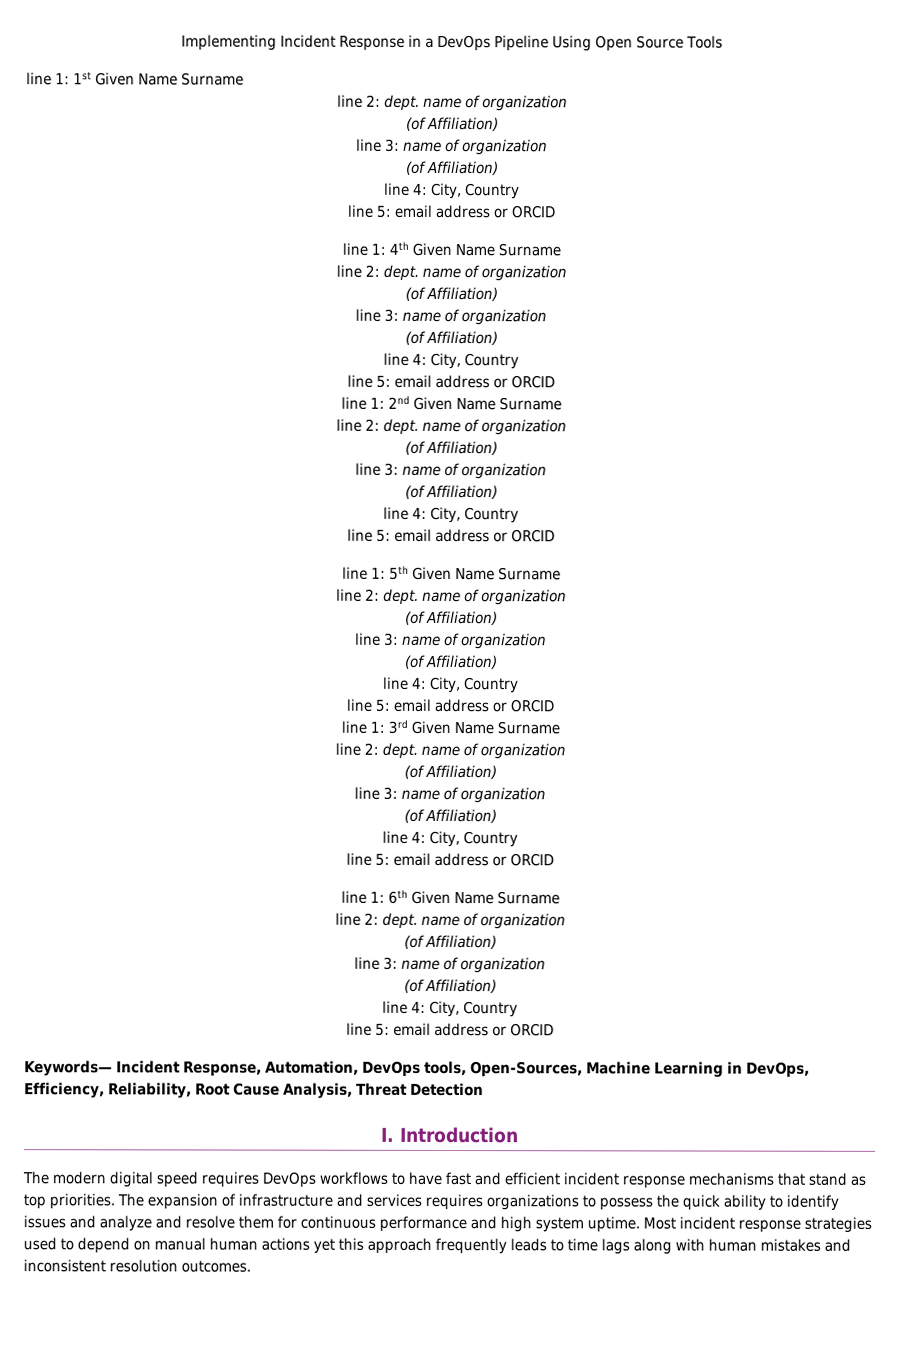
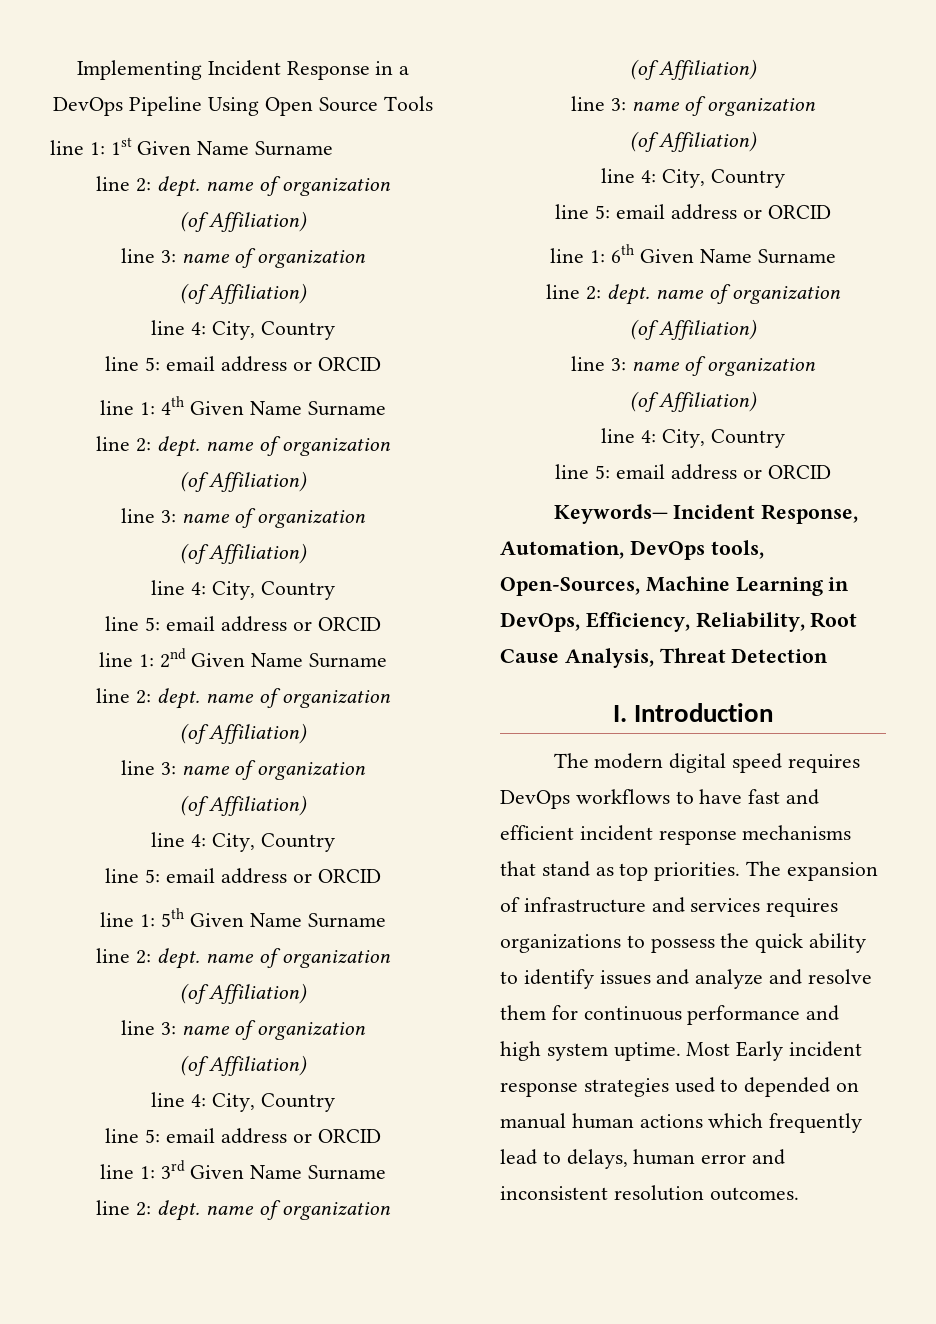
(676, 1223) none -> [736,1041,784,1061] Early
[77,1237,130,1254] depend -> [744,1077,831,1097] depended
[313,1237,821,1255] yet this approach frequently leads to time lags along with human mistakes -> [708,1113,863,1133] [500,1149,747,1169] which frequently lead to delays, human error

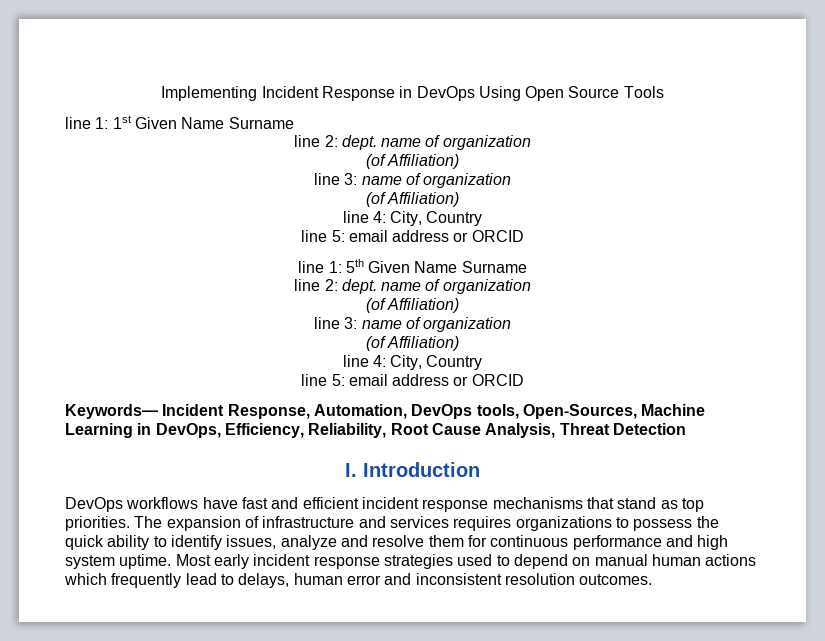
[399,66,410,75] [53,96,203,116] a DevOps Pipeline -> [416,86,475,101] DevOps
[100,396,386,416] [96,436,391,457] [179,471,308,492] [120,508,367,528] [179,543,308,564] [151,580,335,600] [105,616,381,632] [98,648,388,668] [96,688,391,709] [179,723,308,744] [120,760,367,780] [179,795,308,816] [151,832,335,852] [105,868,381,884] // line 1: 4th Given Name Surname // line 2: dept. name of organization // (of Affiliation) // line 3: name of organization // (of Affiliation) // line 4: City, Country // line 5: email address or ORCID // line 1: 2nd Given Name Surname // line 2: dept. name of organization // (of Affiliation) // line 3: name of organization // (of Affiliation) // line 4: City, Country // line 5: email address or ORCID -> (524, 236) none
[99,1160,387,1180] [96,1200,391,1221] [629,59,758,80] [570,96,817,116] [629,131,758,152] [601,168,785,188] [555,204,831,220] [550,244,836,264] [546,284,841,305] [629,319,758,340] [570,356,817,376] [629,391,758,412] [601,428,785,448] [555,464,831,480] // line 1: 3rd Given Name Surname // line 2: dept. name of organization // (of Affiliation) // line 3: name of organization // (of Affiliation) // line 4: City, Country // line 5: email address or ORCID // line 1: 6th Given Name Surname // line 2: dept. name of organization // (of Affiliation) // line 3: name of organization // (of Affiliation) // line 4: City, Country // line 5: email address or ORCID -> (524, 380) none
[553,753,860,773] The modern digital speed requires -> (480, 469) none
[675,791,694,804] to -> (199, 503) none
[599,969,690,985] issues and -> [226,535,277,549] issues,
[736,1041,784,1061] Early -> [213,554,249,569] early
[744,1077,831,1097] depended -> [513,554,568,569] depend

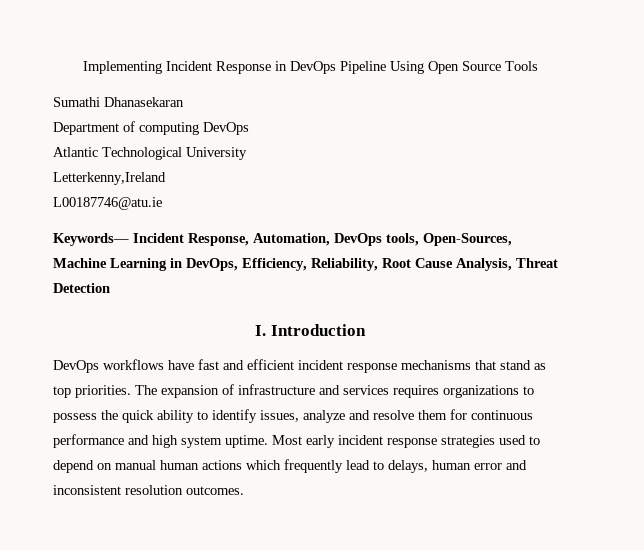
(475, 93) none -> [339,61,386,74] Pipeline
[65,115,294,129] [294,135,531,150] [365,154,460,169] [313,173,512,188] [365,192,460,207] [342,211,483,226] [301,230,524,242] [298,259,527,273] [294,279,531,294] [365,298,460,313] [313,317,512,332] [365,336,460,351] [342,355,483,370] [301,374,524,386] line 1: 1st Given Name Surname // line 2: dept. name of organization // (of Affiliation) // line 3: name of organization // (of Affiliation) // line 4: City, Country // line 5: email address or ORCID // line 1: 5th Given Name Surname // line 2: dept. name of organization // (of Affiliation) // line 3: name of organization // (of Affiliation) // line 4: City, Country // line 5: email address or ORCID -> [53,97,184,107] [53,121,249,135] [53,147,247,160] [53,172,166,185] [53,197,162,210] Sumathi Dhanasekaran // Department of computing DevOps // Atlantic Technological University // Letterkenny,Ireland // L00187746@atu.ie

